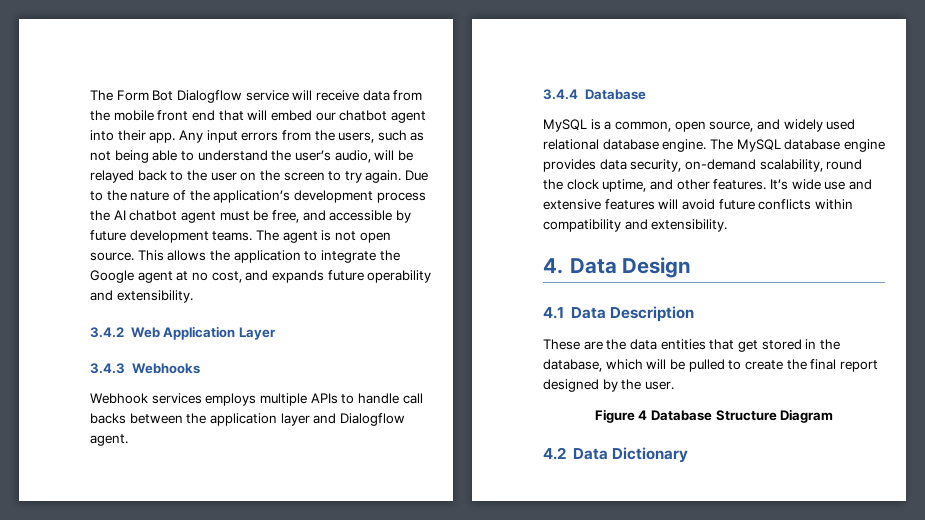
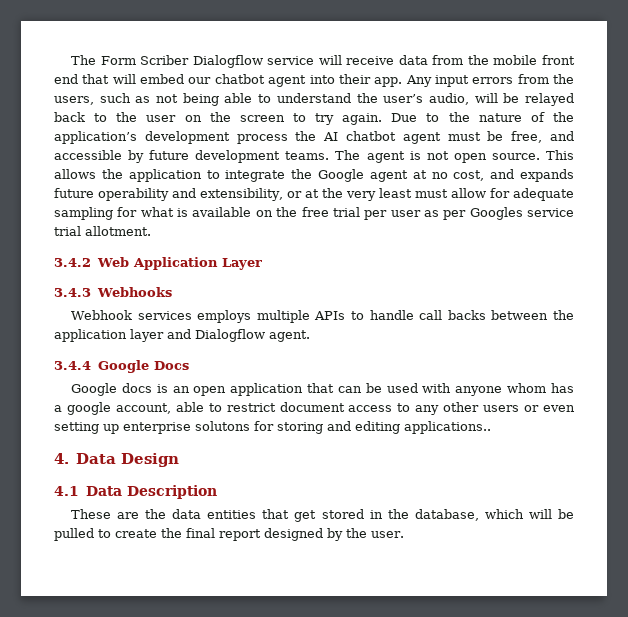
[152,90,174,101] Bot -> [140,55,190,65] Scriber
[116,290,193,303] extensibility. -> [200,188,574,201] [54,207,574,220] [54,226,151,236] extensibility, or at the very least must allow for adequate sampling for what is available on the free trial per user as per Googles service trial allotment.
[584,89,646,100] [543,119,856,132] [543,139,885,152] [543,159,863,172] [543,179,872,192] [543,199,853,210] [543,219,728,232] Database // MySQL is a common, open source, and widely used relational database engine. The MySQL database engine provides data security, on-demand scalability, round the clock uptime, and other features. It’s wide use and extensive features will avoid future conflicts within compatibility and extensibility. -> [97,360,189,373] [71,383,574,396] [54,402,575,415] [54,421,491,434] Google Docs // Google docs is an open application that can be used with anyone whom has a google account, able to restrict document access to any other users or even setting up enterprise solutons for storing and editing applications..
[594,409,834,423] [543,447,688,463] // Figure 4 Database Structure Diagram // 4.2 Data Dictionary -> (404, 534) none

